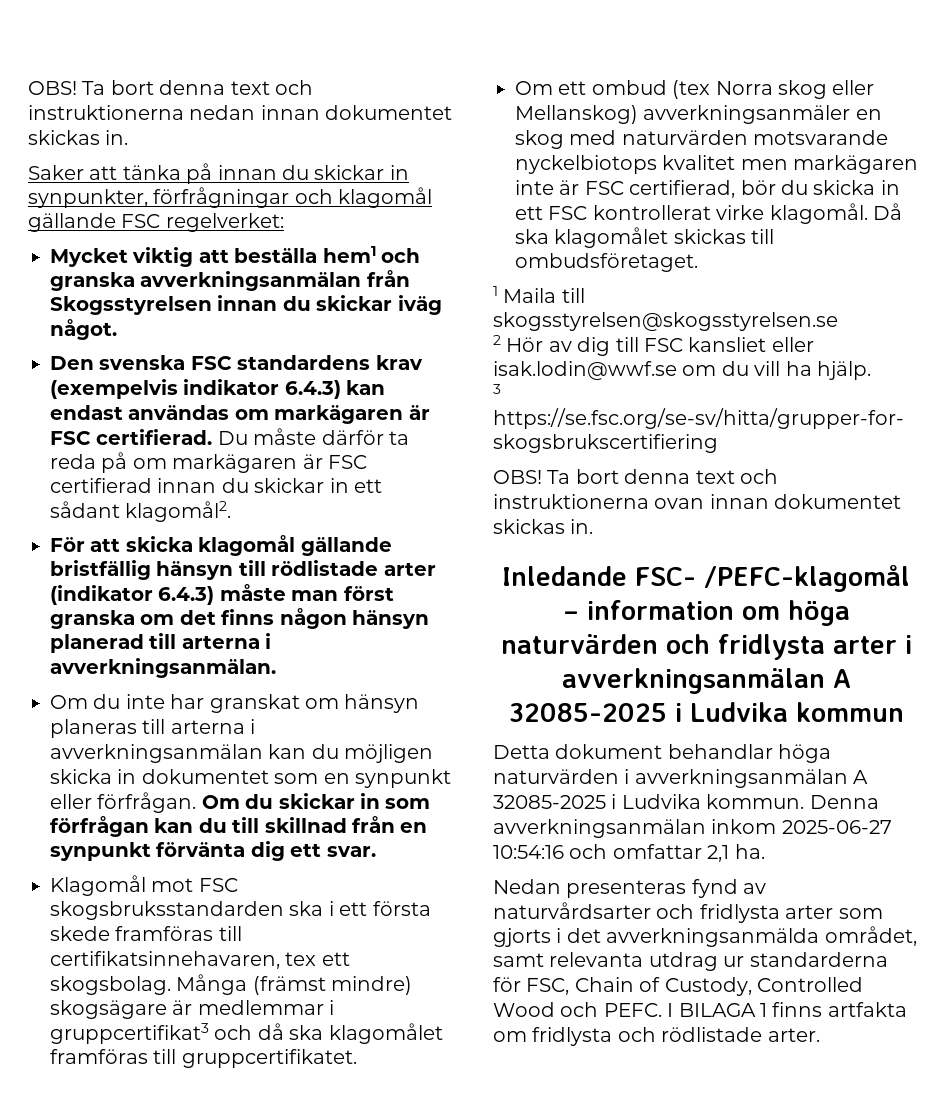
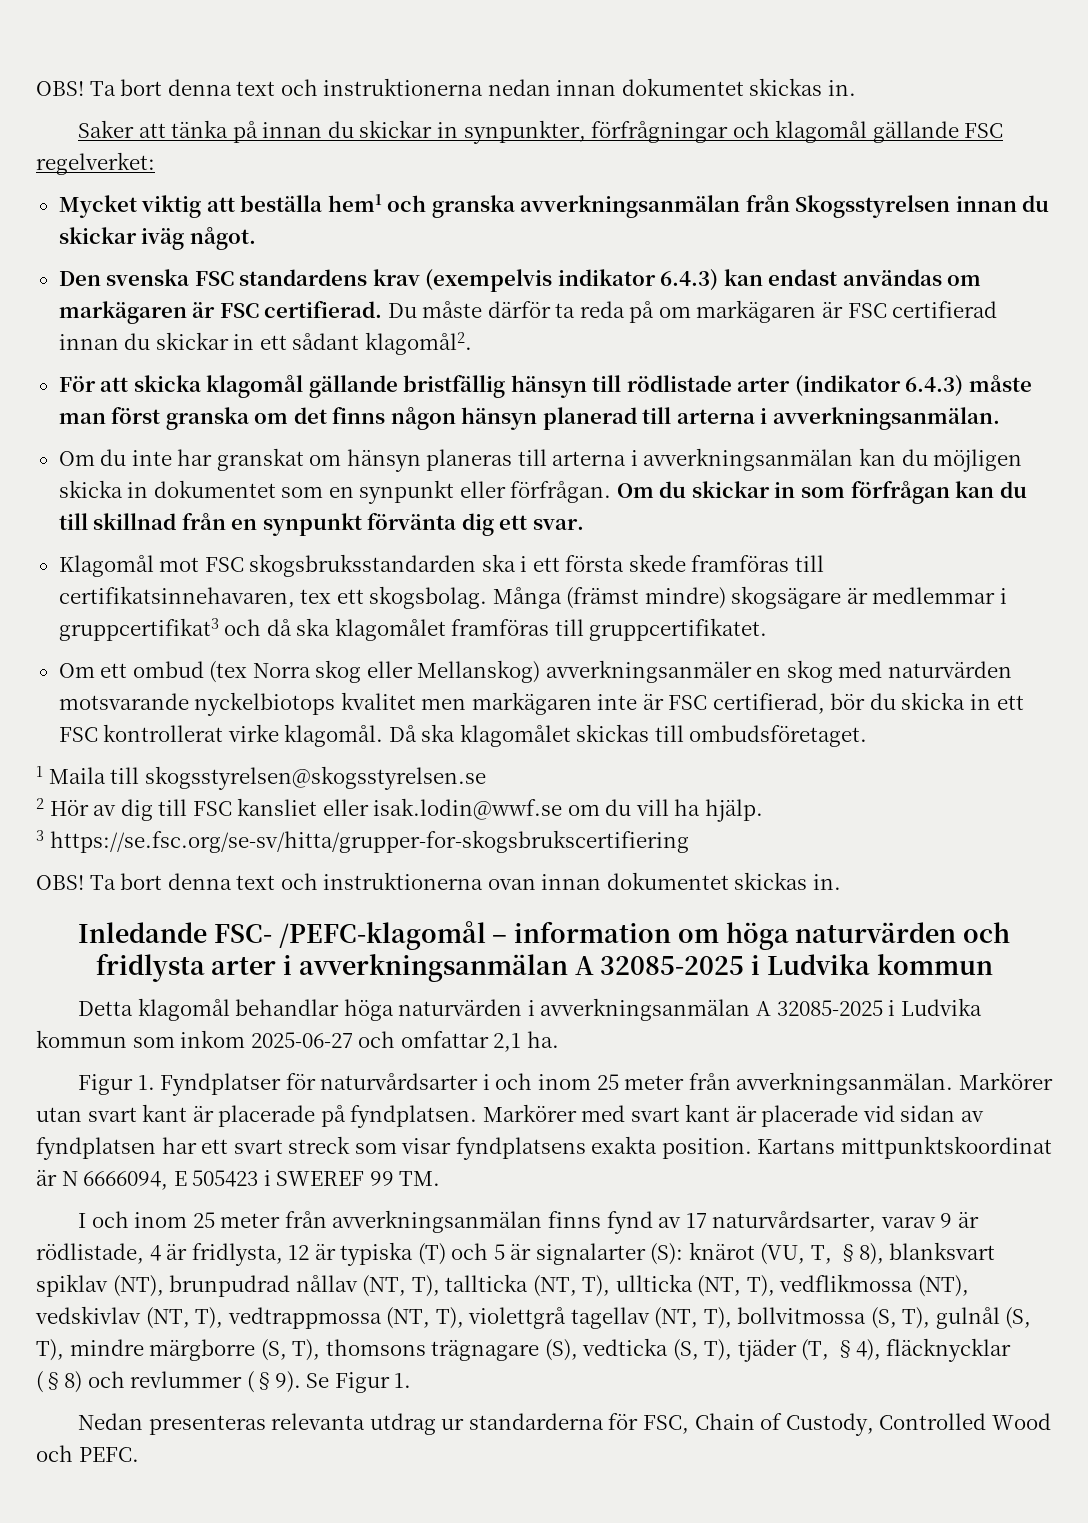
[555,744,663,759] dokument -> [137,998,230,1021] klagomål
[706,794,879,809] [493,819,706,838] kommun. Denna avverkningsanmälan -> [36,1030,175,1048] kommun som
[493,845,564,859] 10:54:16 -> (353, 1040) none
[493,879,767,898] [493,902,883,923] [493,926,917,947] [493,953,544,967] Nedan presenteras fynd av naturvårdsarter och fridlysta arter som gjorts i det avverkningsanmälda området, samt -> [78,1072,1053,1096] [36,1104,985,1128] [36,1136,1052,1160] [36,1169,441,1190] [78,1210,979,1234] [36,1242,996,1266] [36,1274,969,1297] [35,1306,1032,1329] [36,1338,1012,1362] [36,1371,412,1393] [78,1413,266,1435] Figur 1. Fyndplatser för naturvårdsarter i och inom 25 meter från avverkningsanmälan. Markörer utan svart kant är placerade på fyndplatsen. Markörer med svart kant är placerade vid sidan av fyndplatsen har ett svart streck som visar fyndplatsens exakta position. Kartans mittpunktskoordinat är N 6666094, E 505423 i SWEREF 99 TM. // I och inom 25 meter från avverkningsanmälan finns fynd av 17 naturvårdsarter, varav 9 är rödlistade, 4 är fridlysta, 12 är typiska (T) och 5 är signalarter (S): knärot (VU, T, §8), blanksvart spiklav (NT), brunpudrad nållav (NT, T), tallticka (NT, T), ullticka (NT, T), vedflikmossa (NT), vedskivlav (NT, T), vedtrappmossa (NT, T), violettgrå tagellav (NT, T), bollvitmossa (S, T), gulnål (S, T), mindre märgborre (S, T), thomsons trägnagare (S), vedticka (S, T), tjäder (T, §4), fläcknycklar (§8) och revlummer (§9). Se Figur 1. // Nedan presenteras
[667,1002,907,1017] [493,1027,820,1046] I BILAGA 1 finns artfakta om fridlysta och rödlistade arter. -> (139, 1454) none

